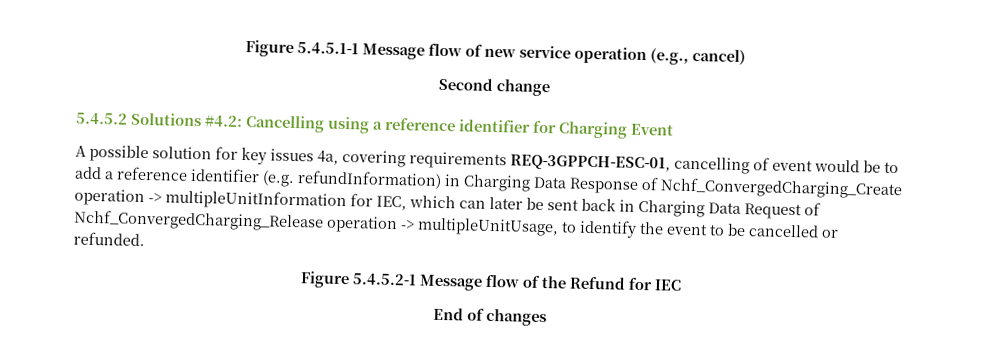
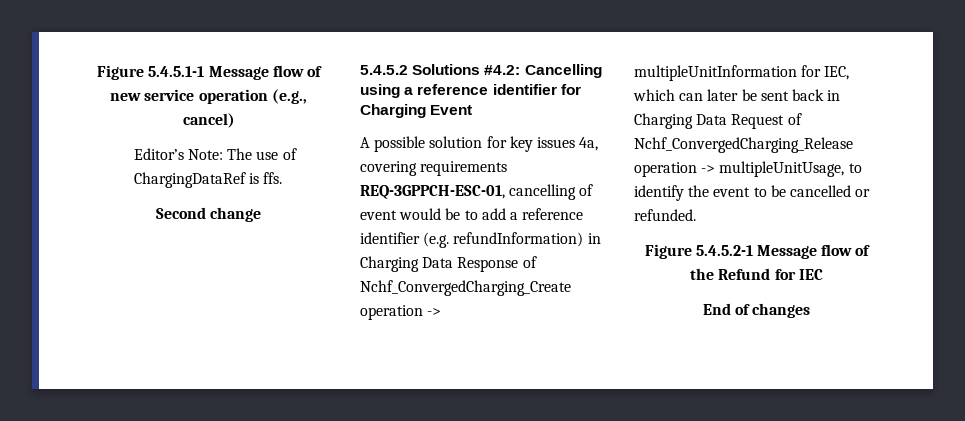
(746, 57) none -> [133,148,297,160] [133,172,283,188] // Editor’s Note: The use of ChargingDataRef is ffs.

